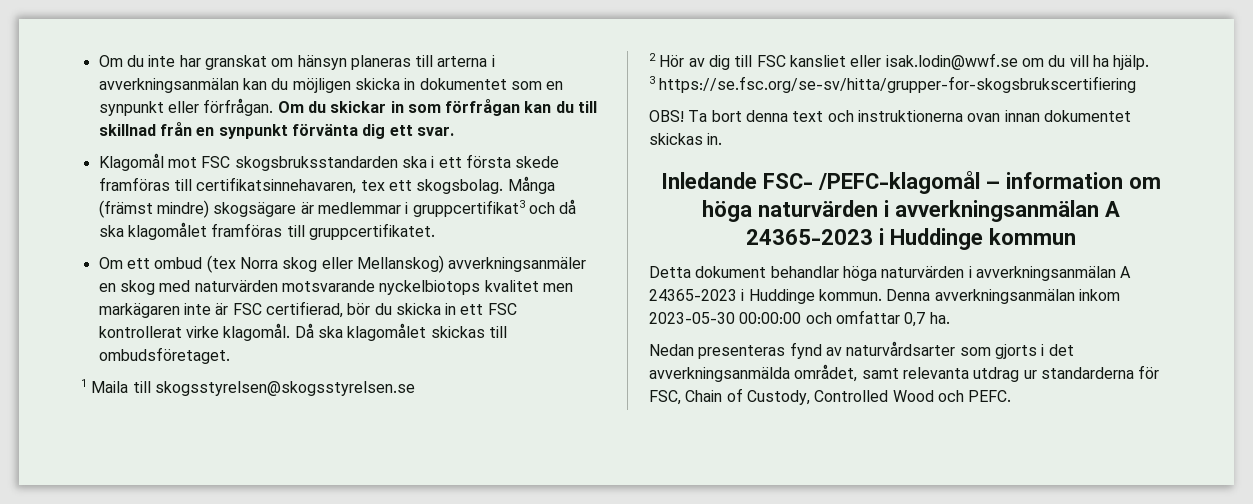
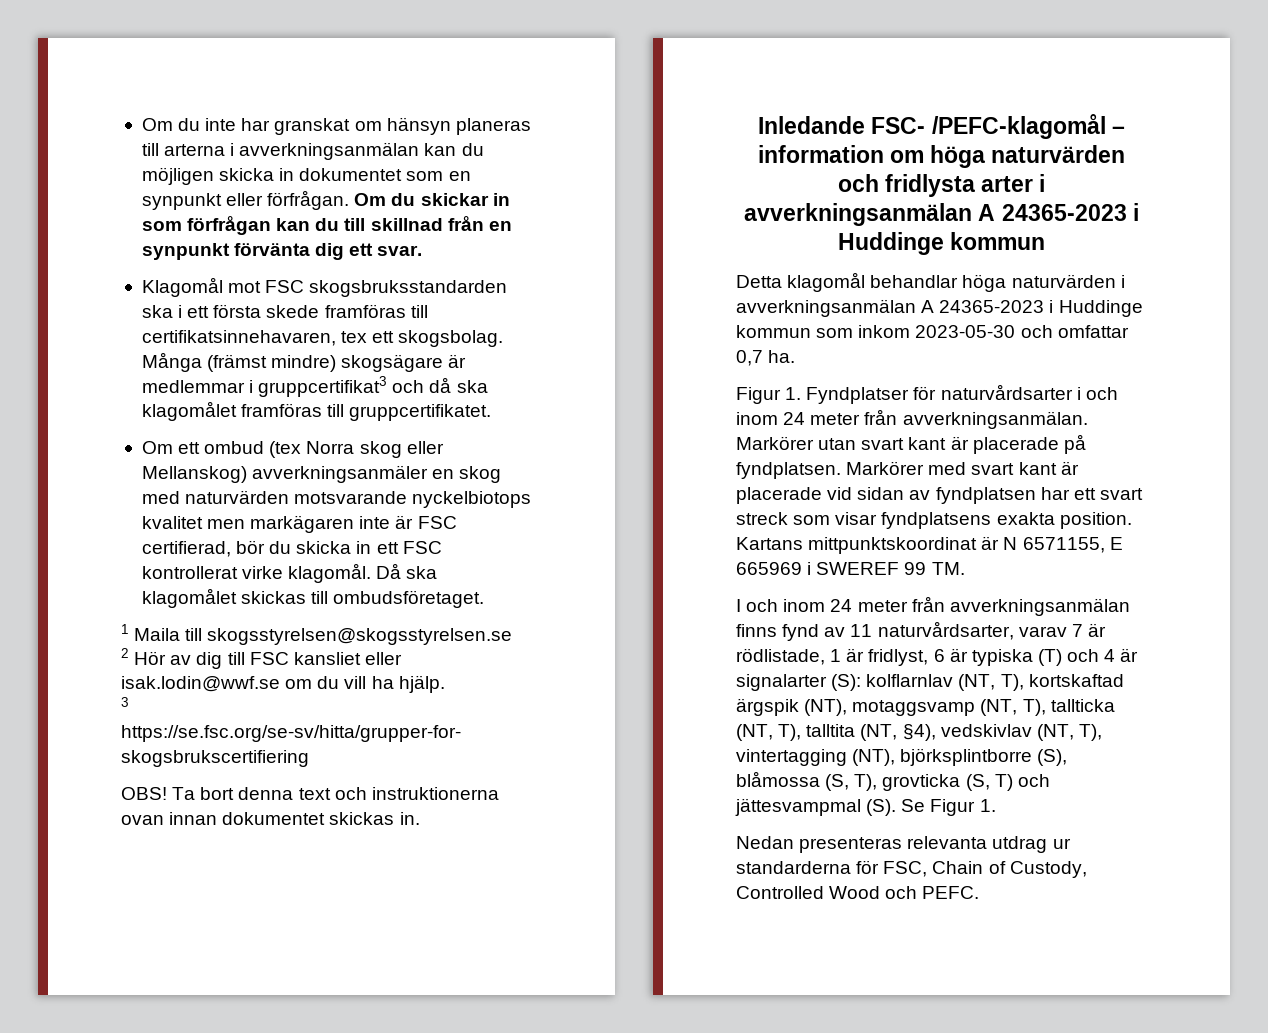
(878, 208) none -> [837,174,1034,197] och fridlysta arter
[695,266,767,278] dokument -> [787,272,866,292] klagomål
[818,289,1075,304] kommun. Denna avverkningsanmälan -> [736,325,854,338] kommun som
[739,312,802,324] 00:00:00 -> (1016, 331) none
[649,341,1074,359] [649,364,899,382] Nedan presenteras fynd av naturvårdsarter som gjorts i det avverkningsanmälda området, samt -> [736,384,1118,404] [736,409,1088,429] [736,434,1086,454] [736,461,1079,479] [736,487,1143,504] [736,512,1132,529] [736,536,1123,554] [736,562,965,575] [736,596,1130,616] [736,621,1106,641] [736,648,1139,666] [736,674,1124,691] [736,698,1115,716] [736,724,1102,741] [736,748,1068,766] [736,771,1050,791] [735,798,996,816] [736,836,903,853] Figur 1. Fyndplatser för naturvårdsarter i och inom 24 meter från avverkningsanmälan. Markörer utan svart kant är placerade på fyndplatsen. Markörer med svart kant är placerade vid sidan av fyndplatsen har ett svart streck som visar fyndplatsens exakta position. Kartans mittpunktskoordinat är N 6571155, E 665969 i SWEREF 99 TM. // I och inom 24 meter från avverkningsanmälan finns fynd av 11 naturvårdsarter, varav 7 är rödlistade, 1 är fridlyst, 6 är typiska (T) och 4 är signalarter (S): kolflarnlav (NT, T), kortskaftad ärgspik (NT), motaggsvamp (NT, T), tallticka (NT, T), talltita (NT, §4), vedskivlav (NT, T), vintertagging (NT), björksplintborre (S), blåmossa (S, T), grovticka (S, T) och jättesvampmal (S). Se Figur 1. // Nedan presenteras

